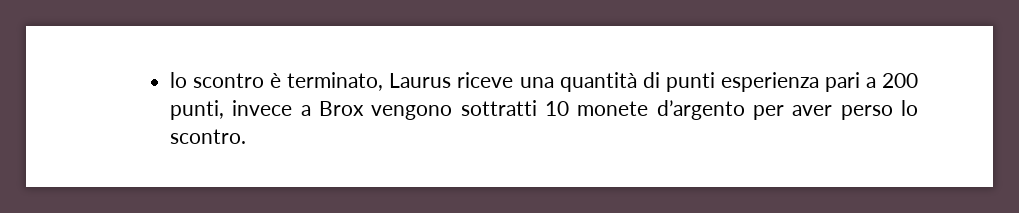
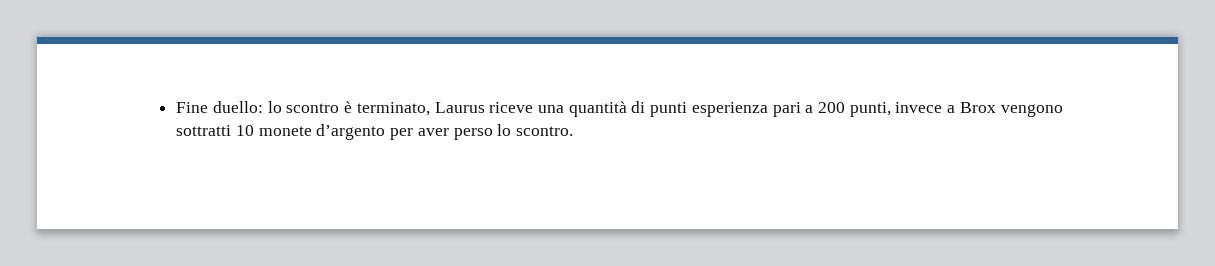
(170, 80) none -> [176,101,263,113] Fine duello:

